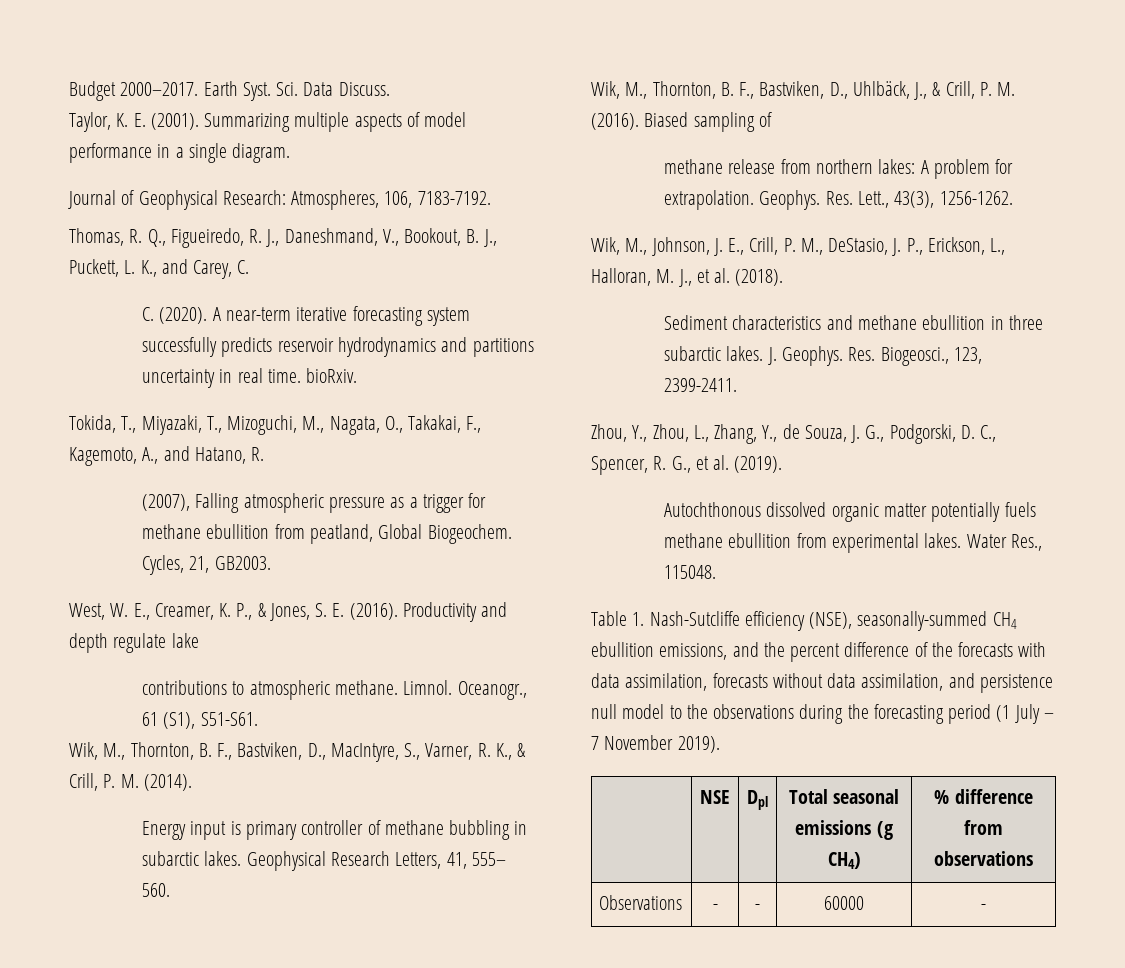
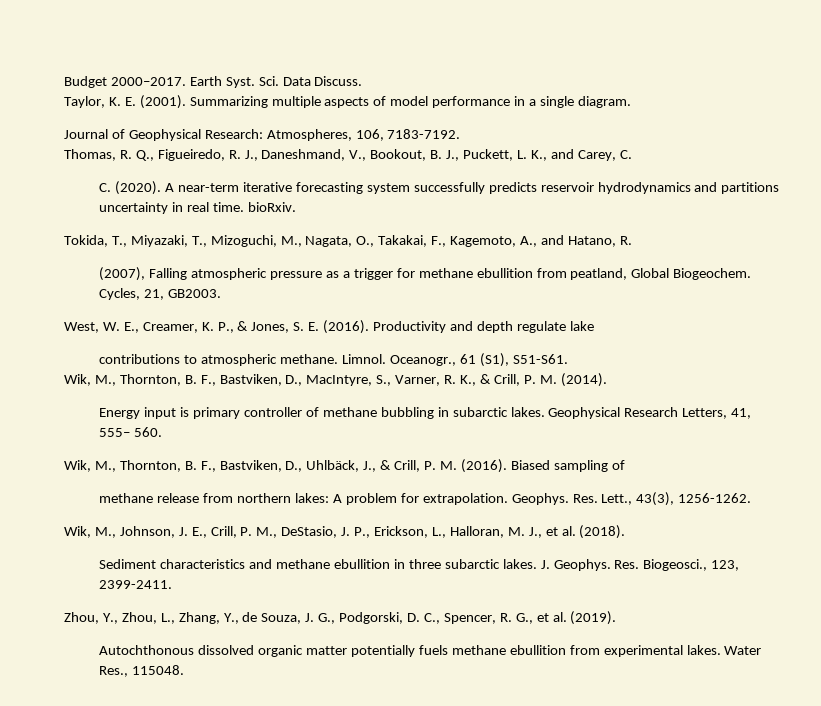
[591,611,1017,631] [591,642,1047,662] [591,673,1053,693] [591,704,1054,724] [591,735,720,753] [700,790,730,804] [747,790,768,810] [788,789,900,804] [795,820,893,840] [827,852,861,869] [934,789,1033,804] [964,820,1003,835] [934,851,1033,866] [599,895,683,910] [712,904,718,910] [755,904,760,910] [824,896,864,910] [981,904,986,910] // Table 1. Nash-Sutcliffe efficiency (NSE), seasonally-summed CH4 ebullition emissions, and the percent difference of the forecasts with data assimilation, forecasts without data assimilation, and persistence null model to the observations during the forecasting period (1 July – 7 November 2019). // | NSE | Dpl | Total seasonal emissions (g CH4) | % difference from observations // Observations | - | - | 60000 | - -> (185, 670) none

